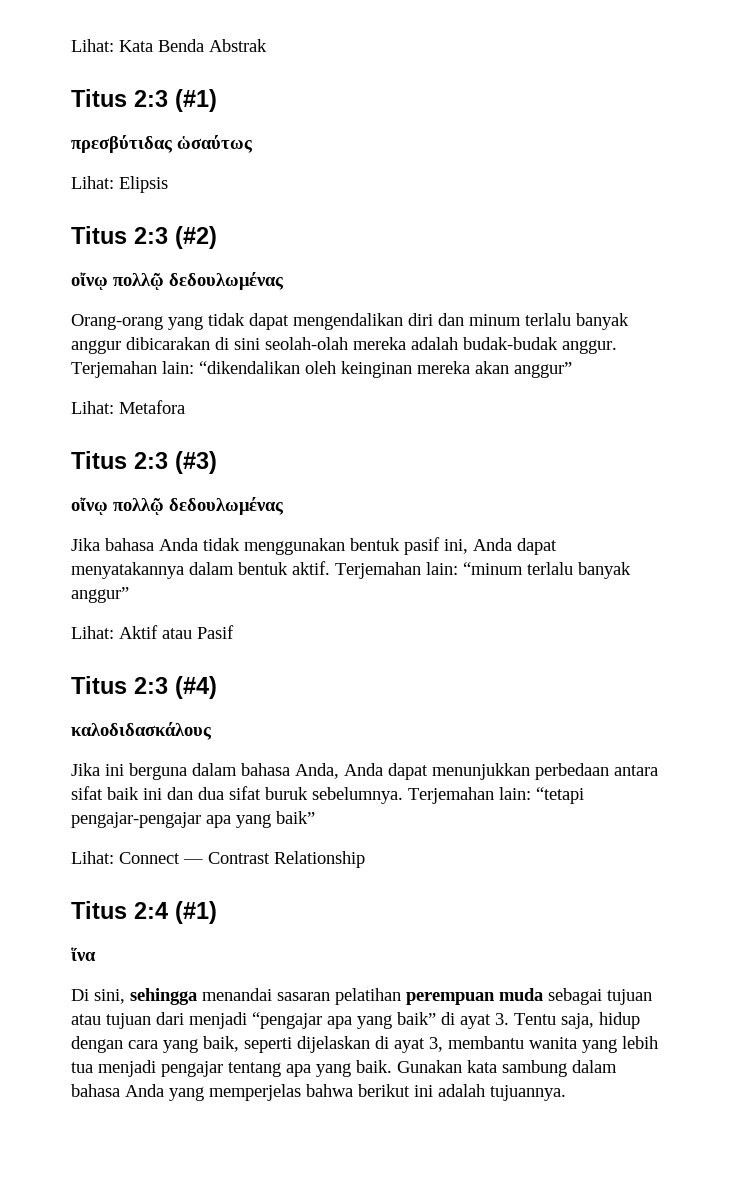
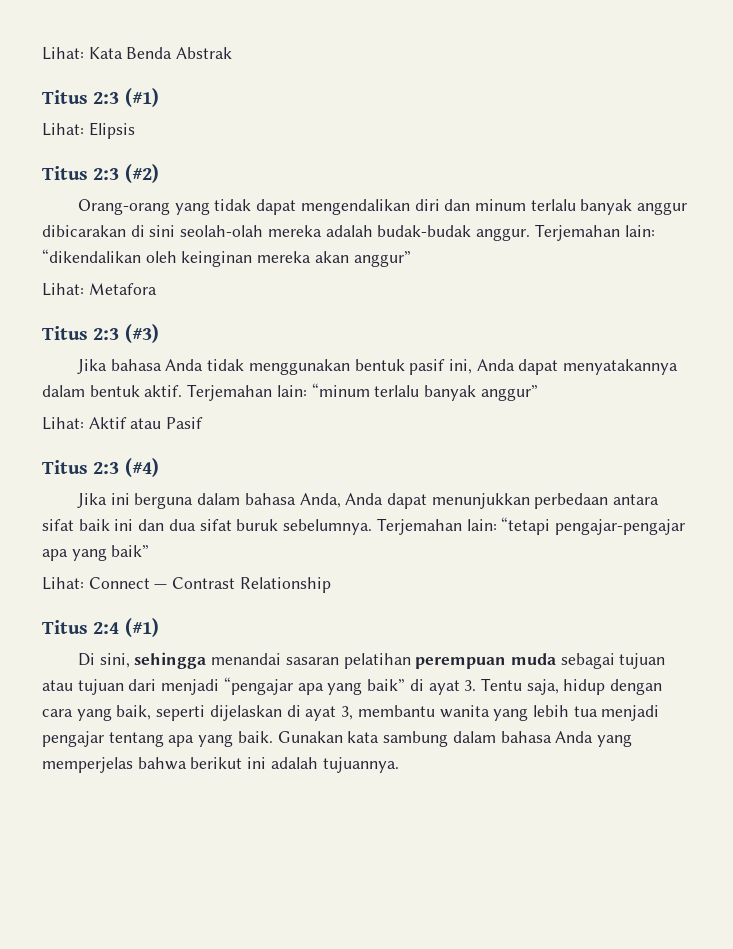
[71,135,252,153] // πρεσβύτιδας ὡσαύτως -> (159, 97) none
[71,272,283,290] // οἴνῳ πολλῷ δεδουλωμένας -> (159, 173) none
[71,497,283,515] // οἴνῳ πολλῷ δεδουλωμένας -> (159, 333) none
[71,722,211,740] // καλοδιδασκάλους -> (159, 467) none
[71,947,96,961] // ἵνα -> (159, 627) none

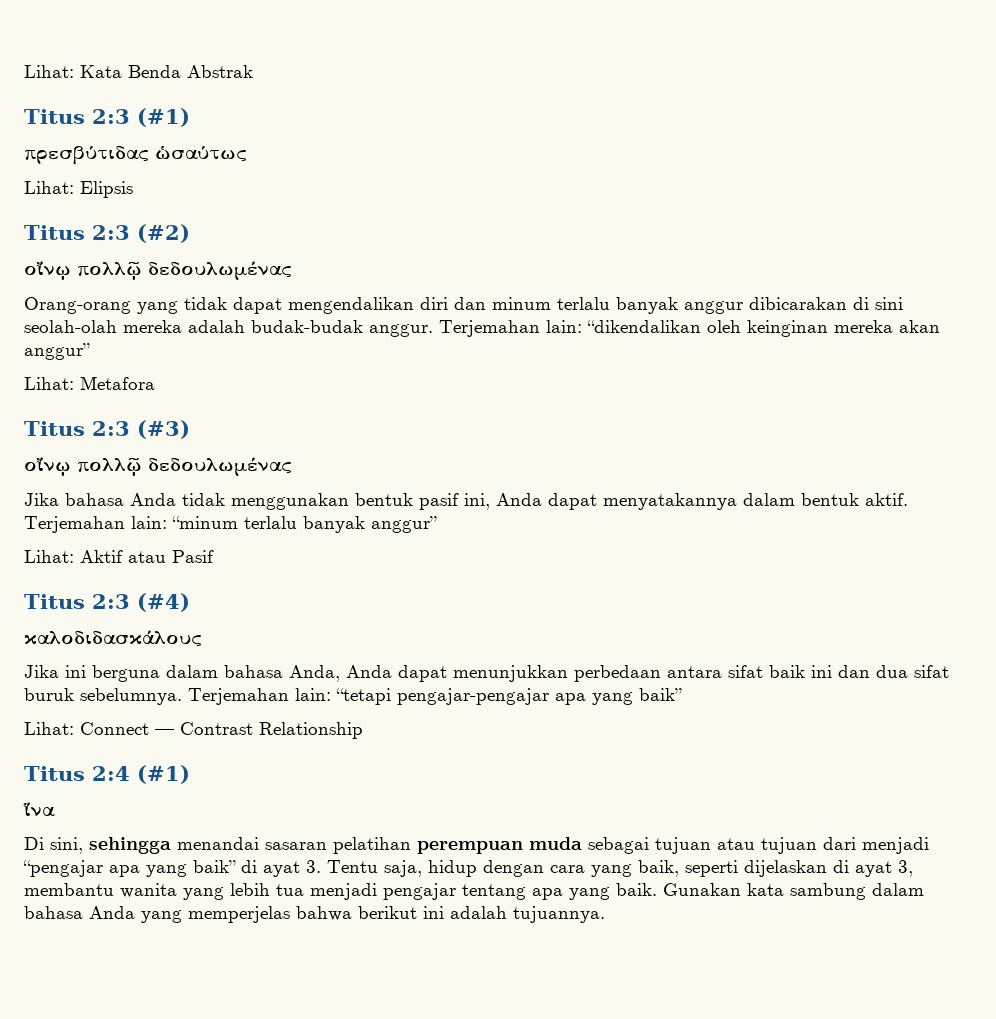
(159, 97) none -> [24,146,247,165] // πρεσβύτιδας ὡσαύτως
(159, 173) none -> [24,261,292,281] // οἴνῳ πολλῷ δεδουλωμένας
(159, 333) none -> [24,457,292,477] // οἴνῳ πολλῷ δεδουλωμένας
(159, 467) none -> [24,630,202,646] // καλοδιδασκάλους
(159, 627) none -> [23,802,55,816] // ἵνα

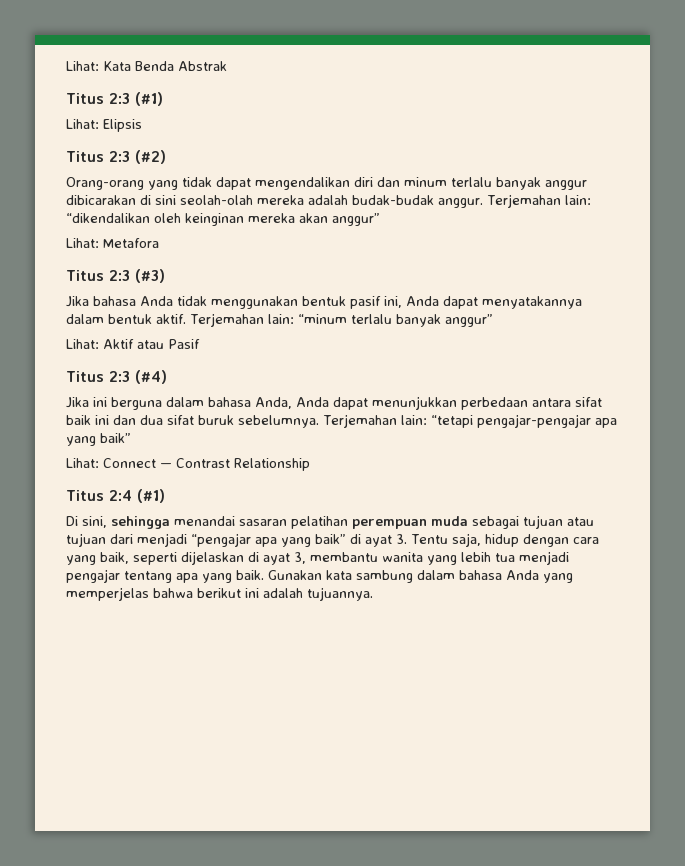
[24,146,247,165] // πρεσβύτιδας ὡσαύτως -> (163, 99) none
[24,261,292,281] // οἴνῳ πολλῷ δεδουλωμένας -> (166, 157) none
[24,457,292,477] // οἴνῳ πολλῷ δεδουλωμένας -> (165, 276) none
[24,630,202,646] // καλοδιδασκάλους -> (167, 377) none
[23,802,55,816] // ἵνα -> (165, 496) none

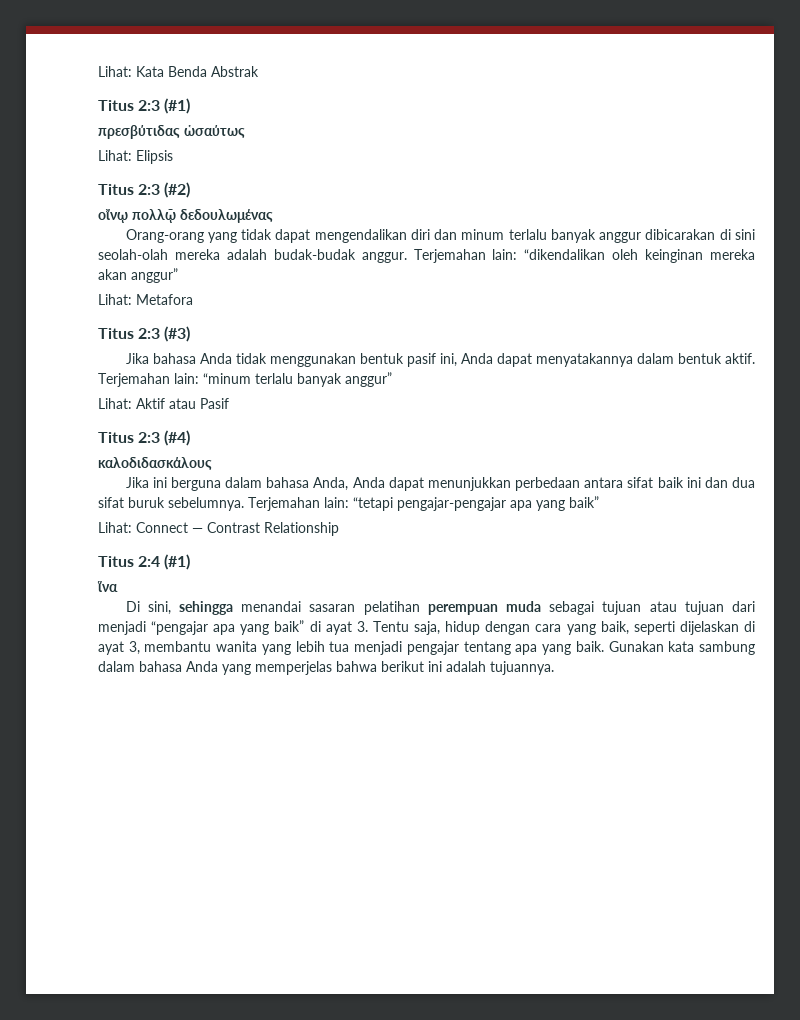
(163, 99) none -> [98,125,245,139] // πρεσβύτιδας ὡσαύτως
(166, 157) none -> [98,209,273,223] // οἴνῳ πολλῷ δεδουλωμένας
(167, 377) none -> [98,457,212,470] // καλοδιδασκάλους
(165, 496) none -> [97,581,118,592] // ἵνα

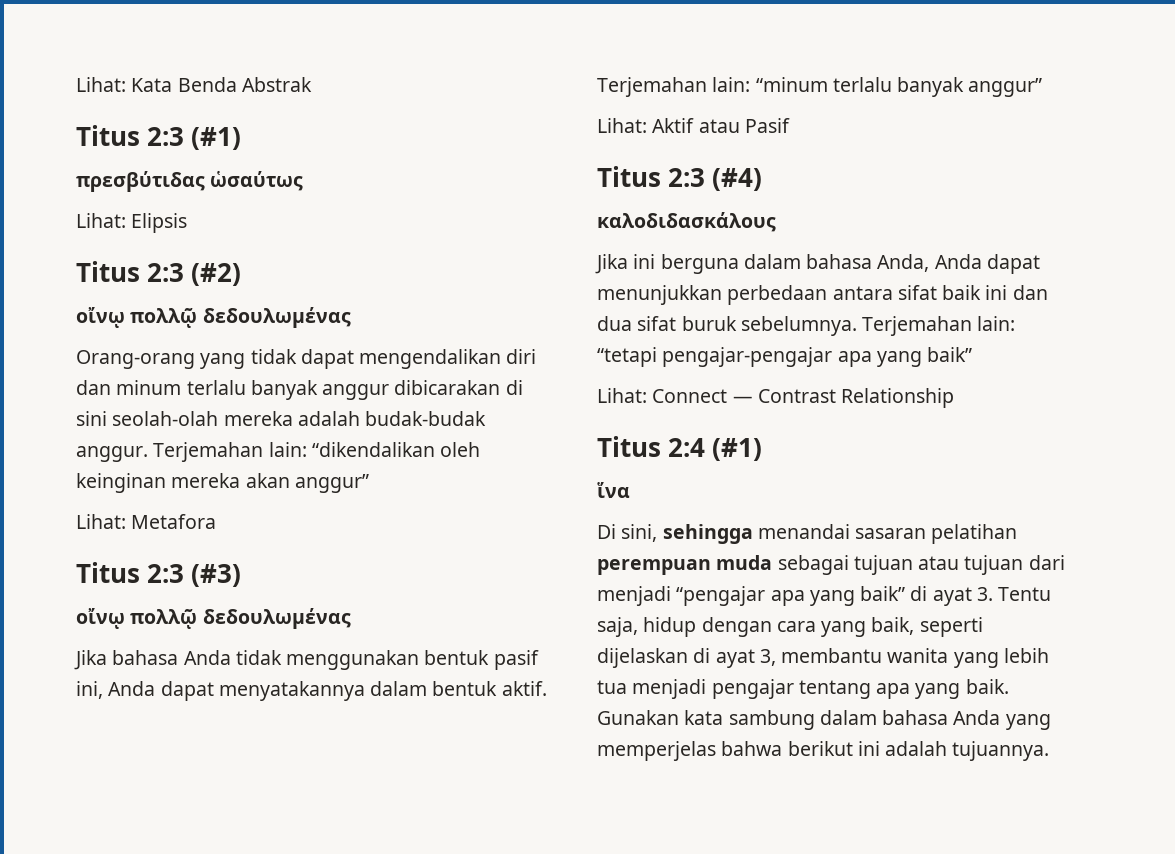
(191, 334) none -> [76,608,351,629] // οἴνῳ πολλῷ δεδουλωμένας

